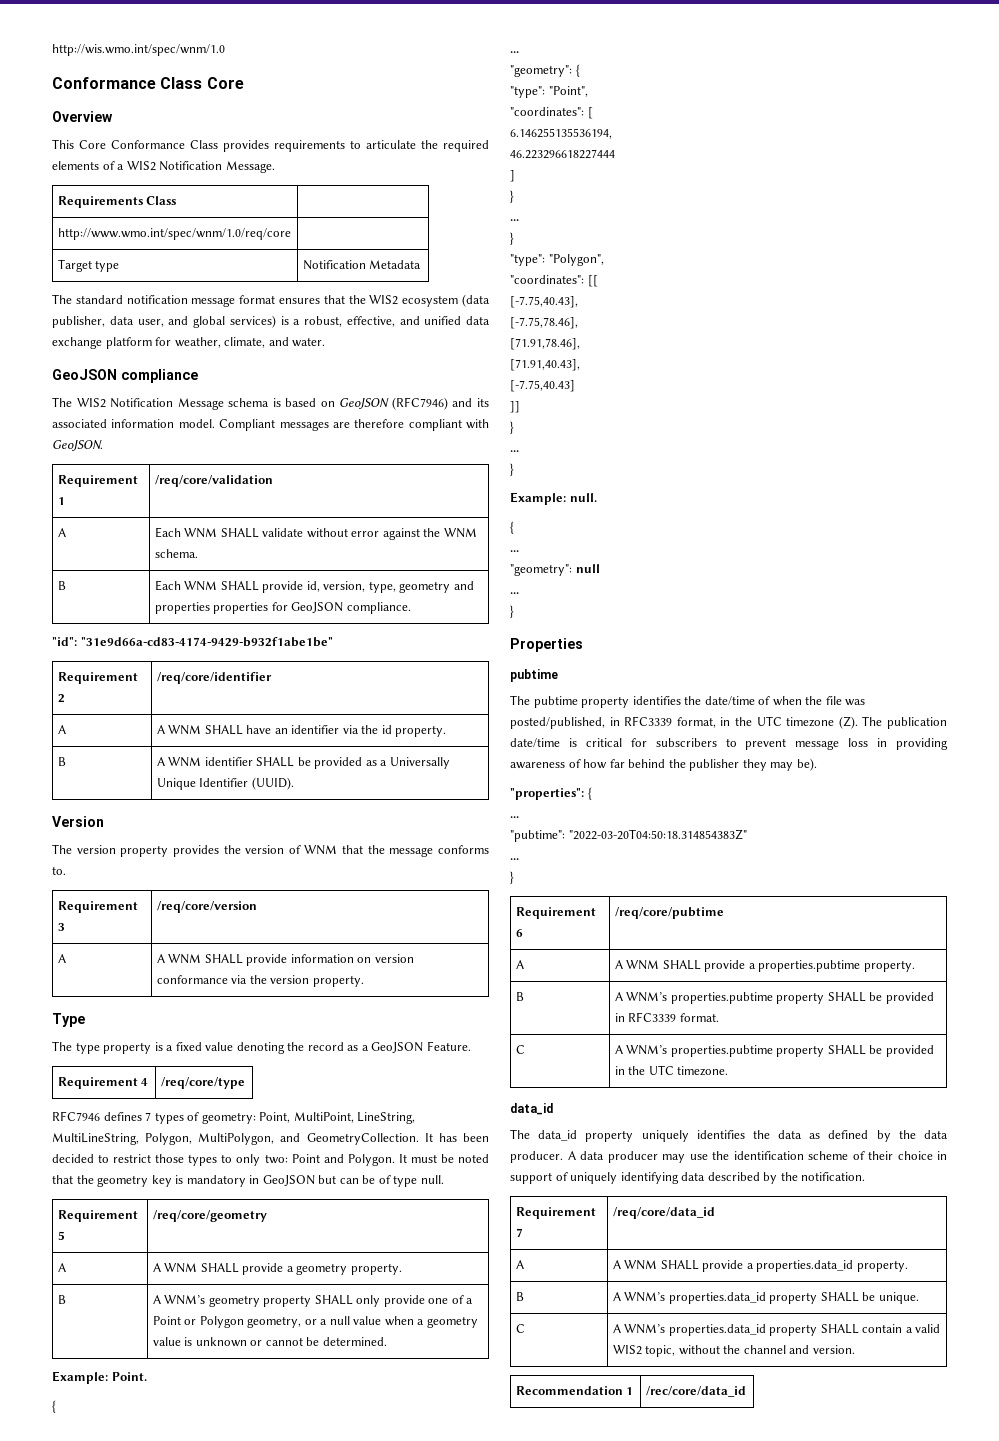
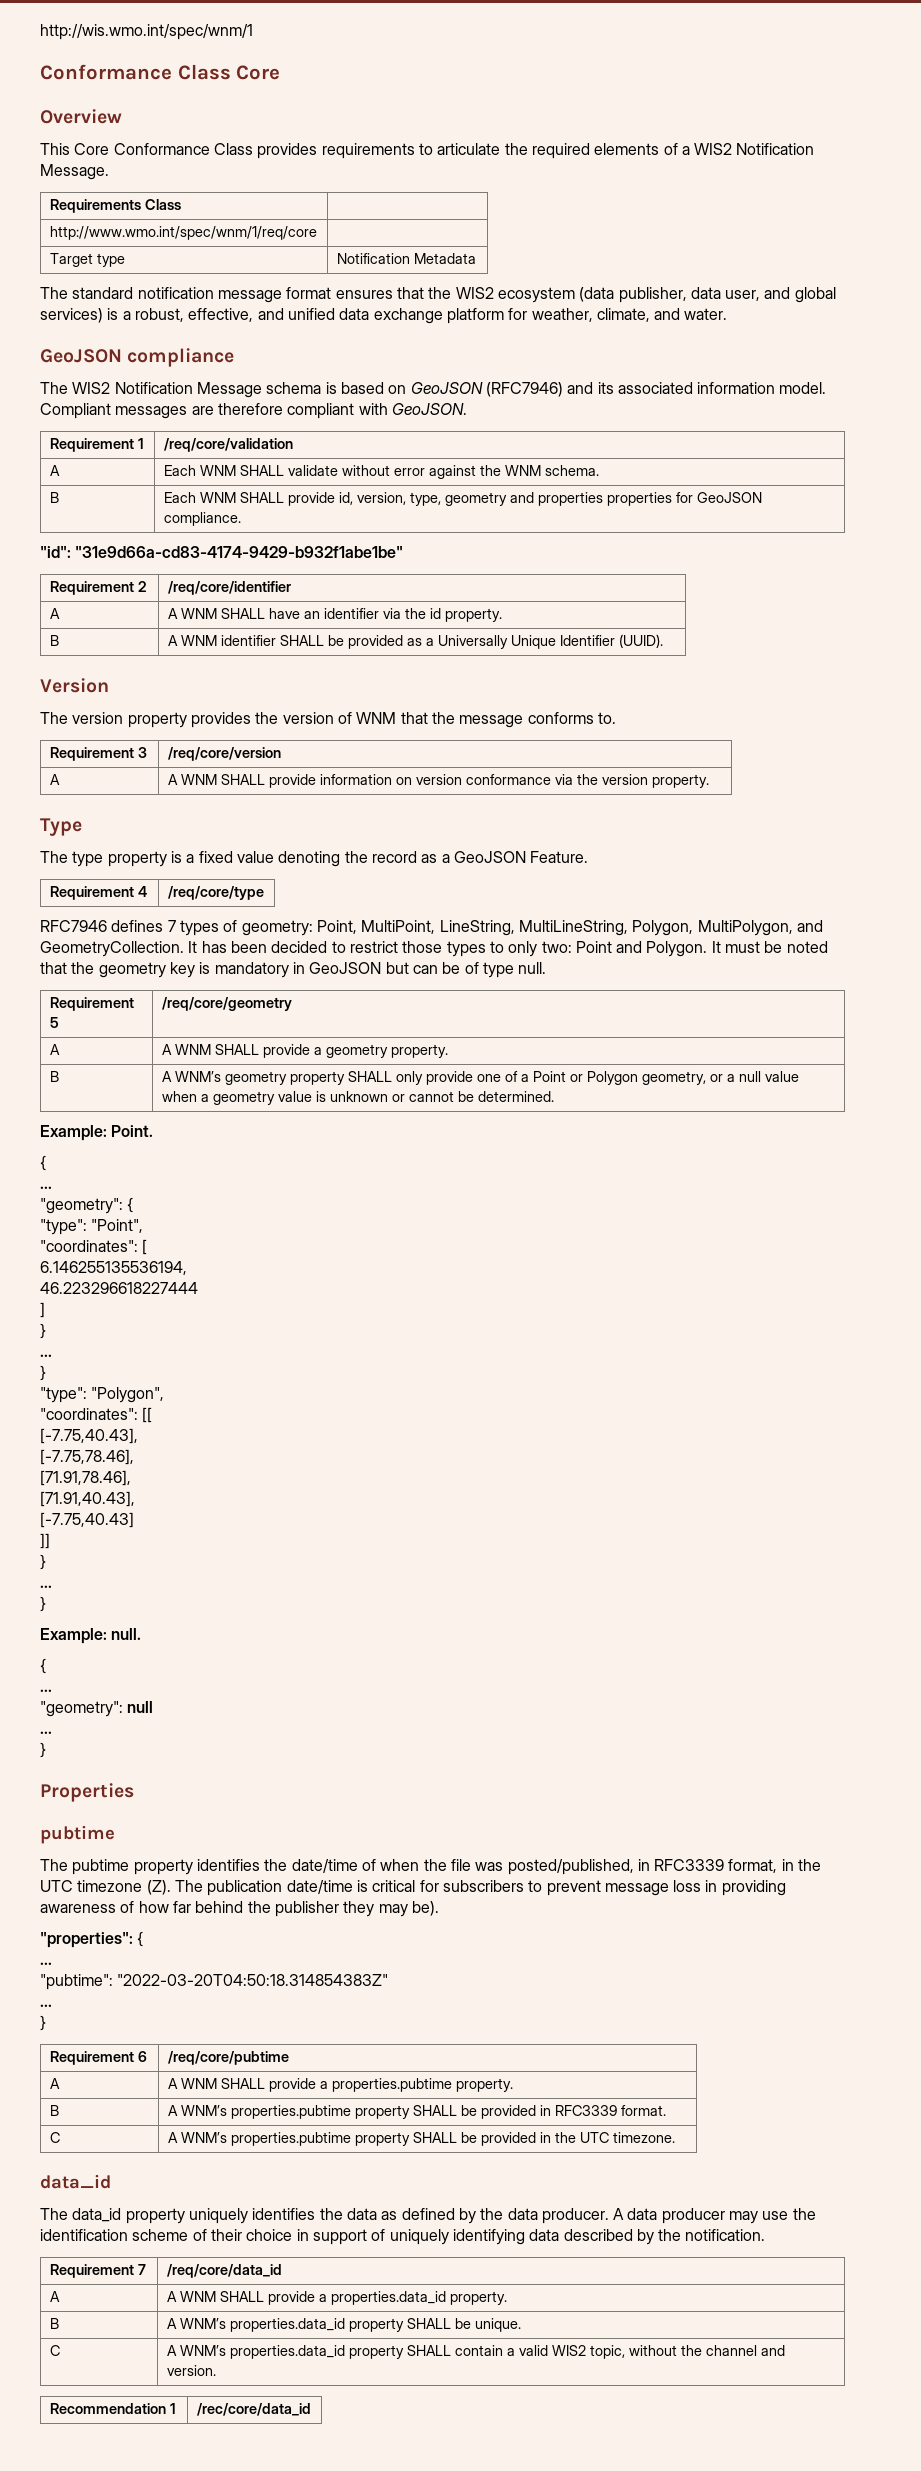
[52,44,225,56] http://wis.wmo.int/spec/wnm/1.0 -> [40,24,253,40] http://wis.wmo.int/spec/wnm/1
[57,228,291,240] http://www.wmo.int/spec/wnm/1.0/req/core -> [49,226,317,240] http://www.wmo.int/spec/wnm/1/req/core

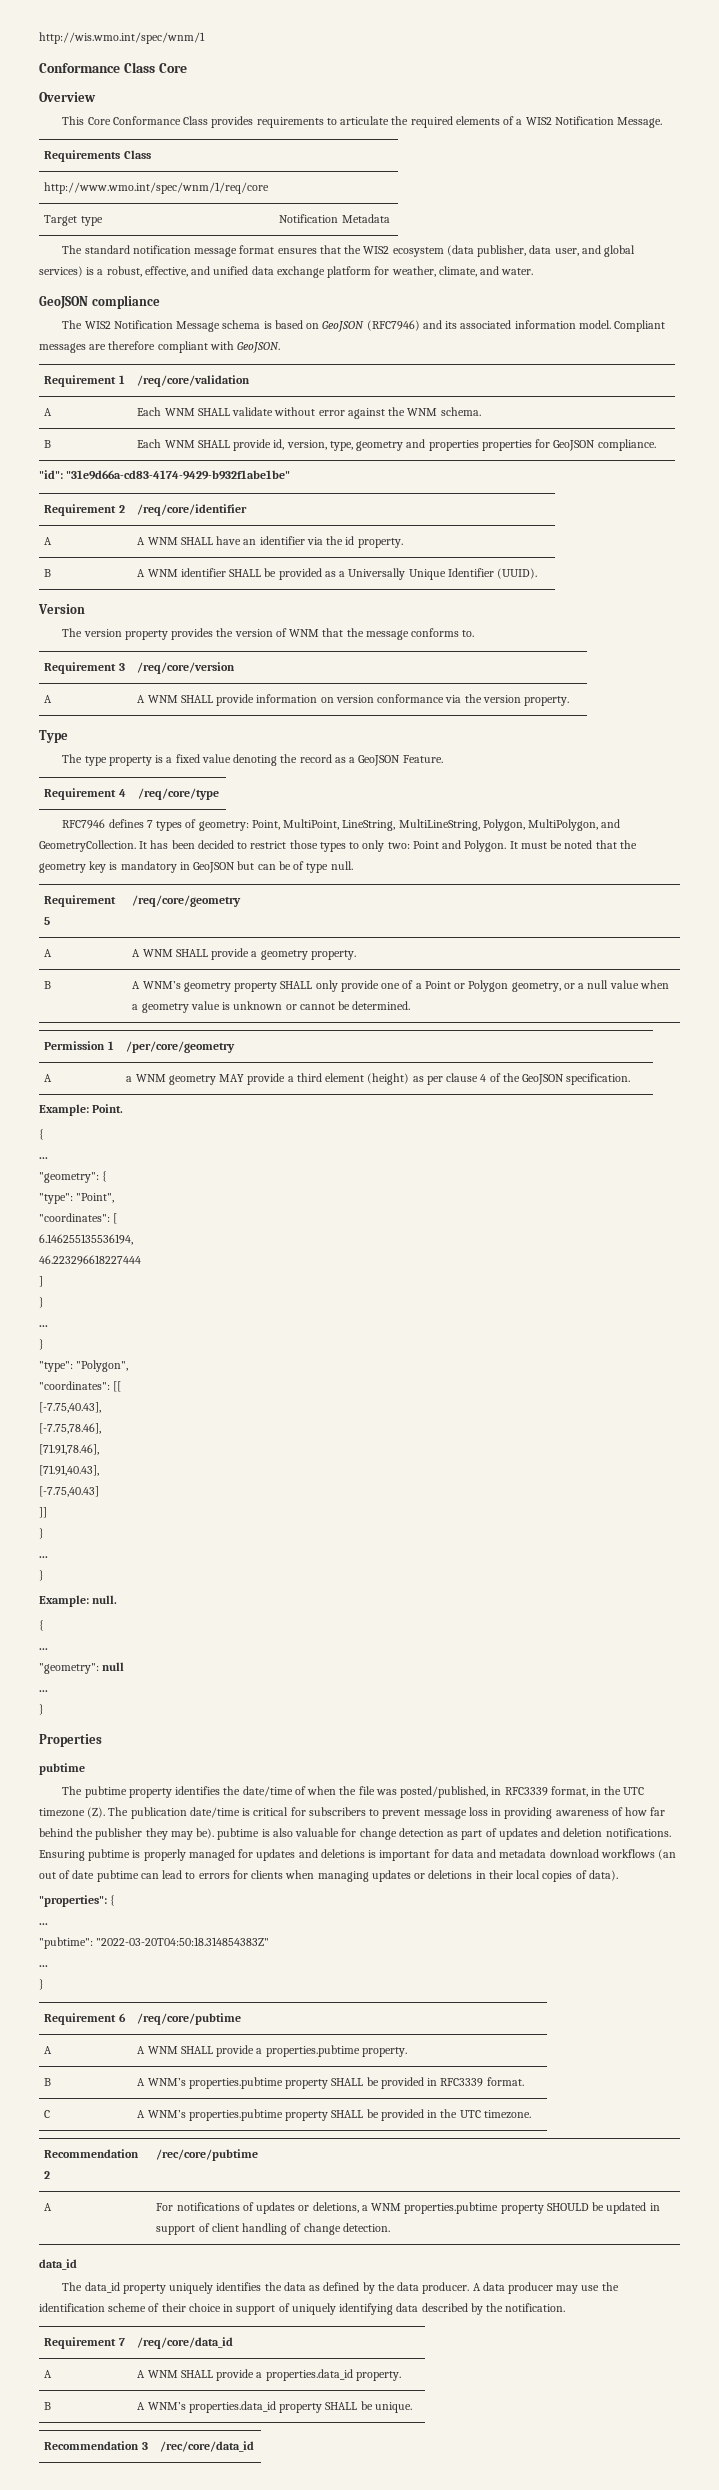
(554, 1096) none -> [44,1041,114,1050] [126,1041,236,1053] [44,1074,53,1082] [126,1073,631,1085] // Permission 1 | /per/core/geometry // A | a WNM geometry MAY provide a third element (height) as per clause 4 of the GeoJSON specification.
(439, 1908) none -> [217,1828,671,1840] [39,1849,677,1861] [39,1870,618,1882] pubtime is also valuable for change detection as part of updates and deletion notifications. Ensuring pubtime is properly managed for updates and deletions is important for data and metadata download workflows (an out of date pubtime can lead to errors for clients when managing updates or deletions in their local copies of data).
(675, 2137) none -> [44,2149,140,2158] [44,2171,51,2179] [156,2149,259,2161] [44,2203,53,2211] [156,2202,660,2214] [156,2223,390,2235] // Recommendation 2 | /rec/core/pubtime // A | For notifications of updates or deletions, a WNM properties.pubtime property SHOULD be updated in support of client handling of change detection.
[49,2345,60,2356] [166,2345,785,2359] [166,2365,216,2376] [49,2403,176,2414] // C | A WNM’s properties.data_id property SHALL contain a valid WIS2 topic, without the channel and version. // Recommendation 1 -> [44,2441,148,2450] // Recommendation 3

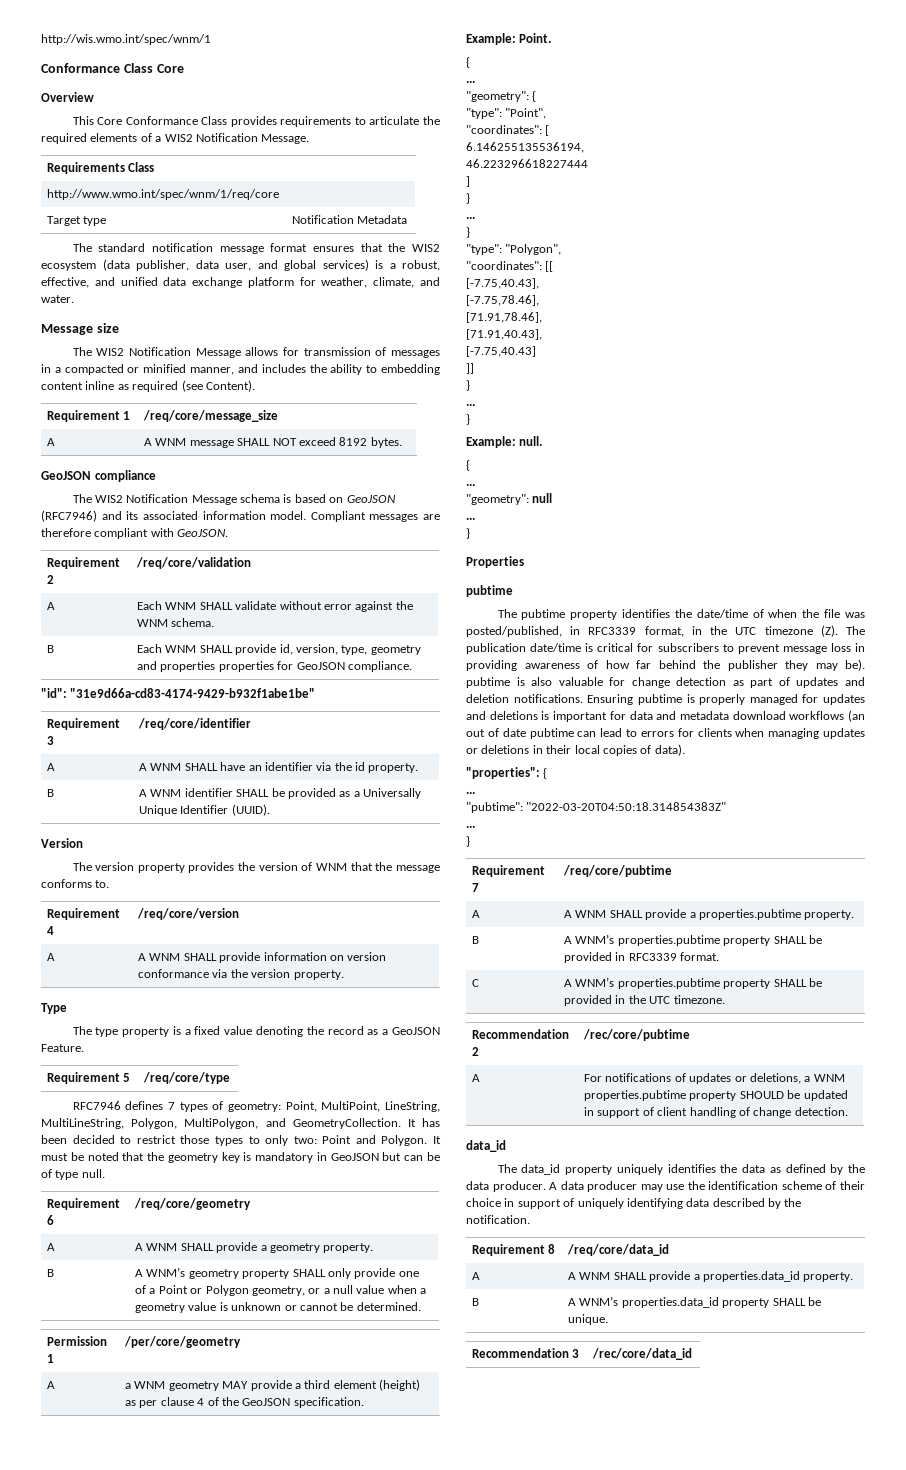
(534, 271) none -> [41,323,119,335] [72,347,440,358] [41,364,440,375] [41,380,255,392] [47,410,131,422] [143,410,279,422] [47,438,56,446] [144,437,402,448] // Message size // The WIS2 Notification Message allows for transmission of messages in a compacted or minified manner, and includes the ability to embedding content inline as required (see Content). // Requirement 1 | /req/core/message_size // A | A WNM message SHALL NOT exceed 8192 bytes.
[118,375,125,384] 1 -> [47,575,55,584] 2
[118,505,125,513] 2 -> [47,736,55,745] 3
[118,663,125,671] 3 -> [47,926,55,935] 4
[118,789,126,797] 4 -> [123,1073,131,1082] 5
[44,917,51,925] 5 -> [47,1215,55,1225] 6
[118,2013,126,2022] 6 -> [472,883,480,892] 7
[118,2338,125,2346] 7 -> [548,1244,556,1254] 8

